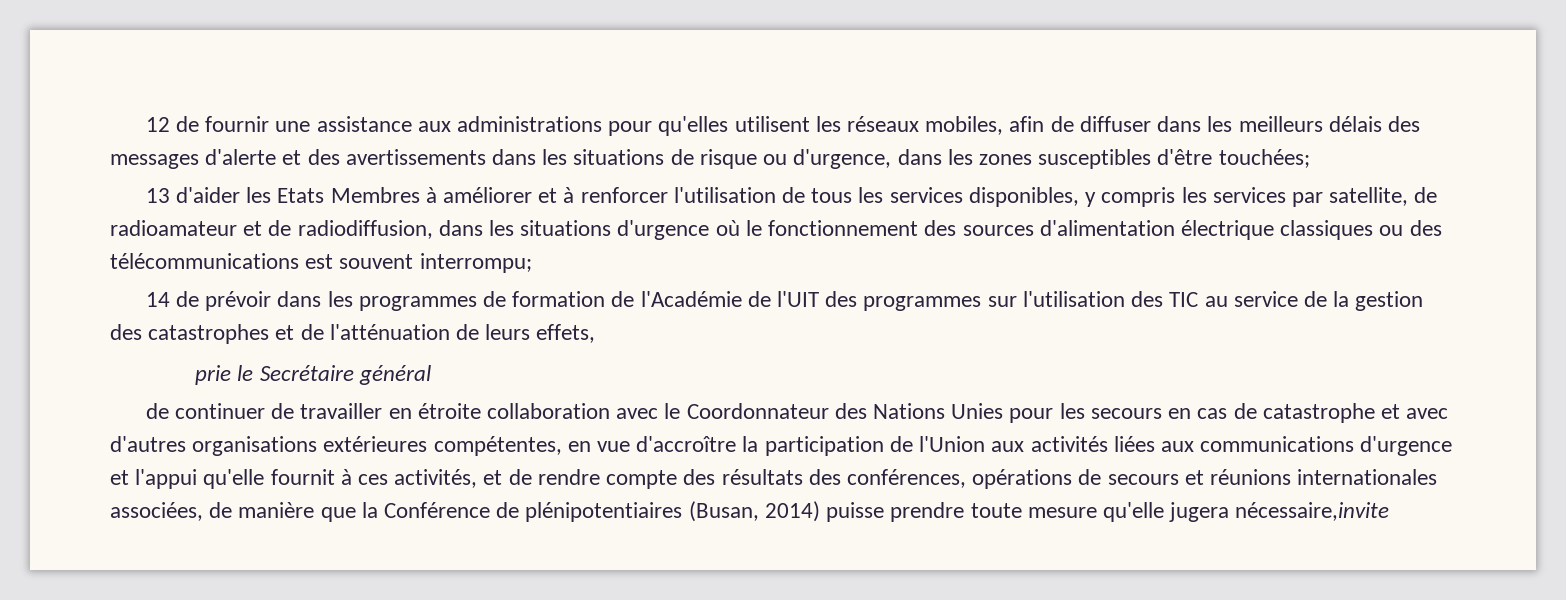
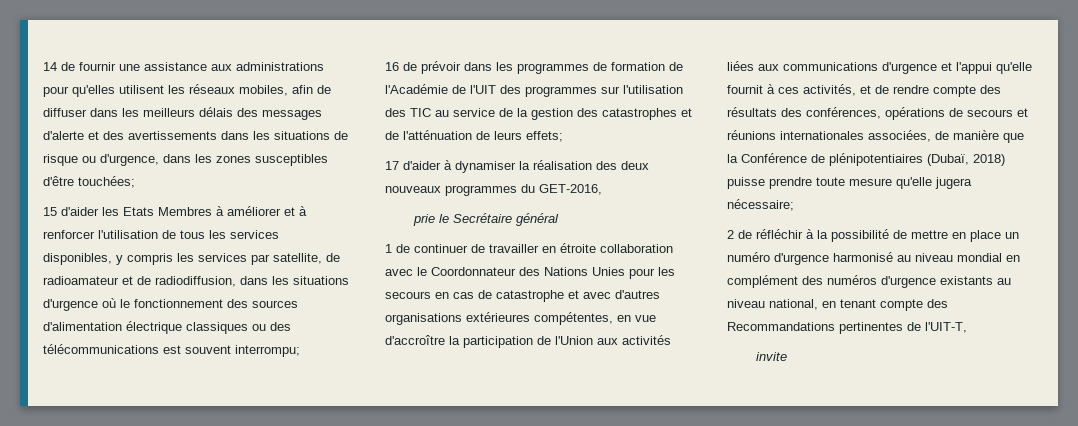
[145,117,170,132] 12 -> [43,62,57,71] 14
[145,188,170,203] 13 -> [43,207,57,216] 15
[145,292,170,307] 14 -> [385,62,399,71] 16
[536,324,596,343] effets, -> [526,131,563,142] [385,160,649,173] [385,184,602,196] effets; // 17 d'aider à dynamiser la réalisation des deux nouveaux programmes du GET-2016,
(431, 375) none -> [385,244,392,253] 1
[688,501,820,522] (Busan, 2014) -> [927,154,1005,166] (Dubaï, 2018)
[1235,502,1390,521] nécessaire,invite -> [727,199,794,211] [727,229,1019,242] [727,252,1020,265] [727,275,1011,288] [727,299,948,311] [727,322,967,334] [755,352,787,361] nécessaire; // 2 de réfléchir à la possibilité de mettre en place un numéro d'urgence harmonisé au niveau mondial en complément des numéros d'urgence existants au niveau national, en tenant compte des Recommandations pertinentes de l'UIT-T, // invite

